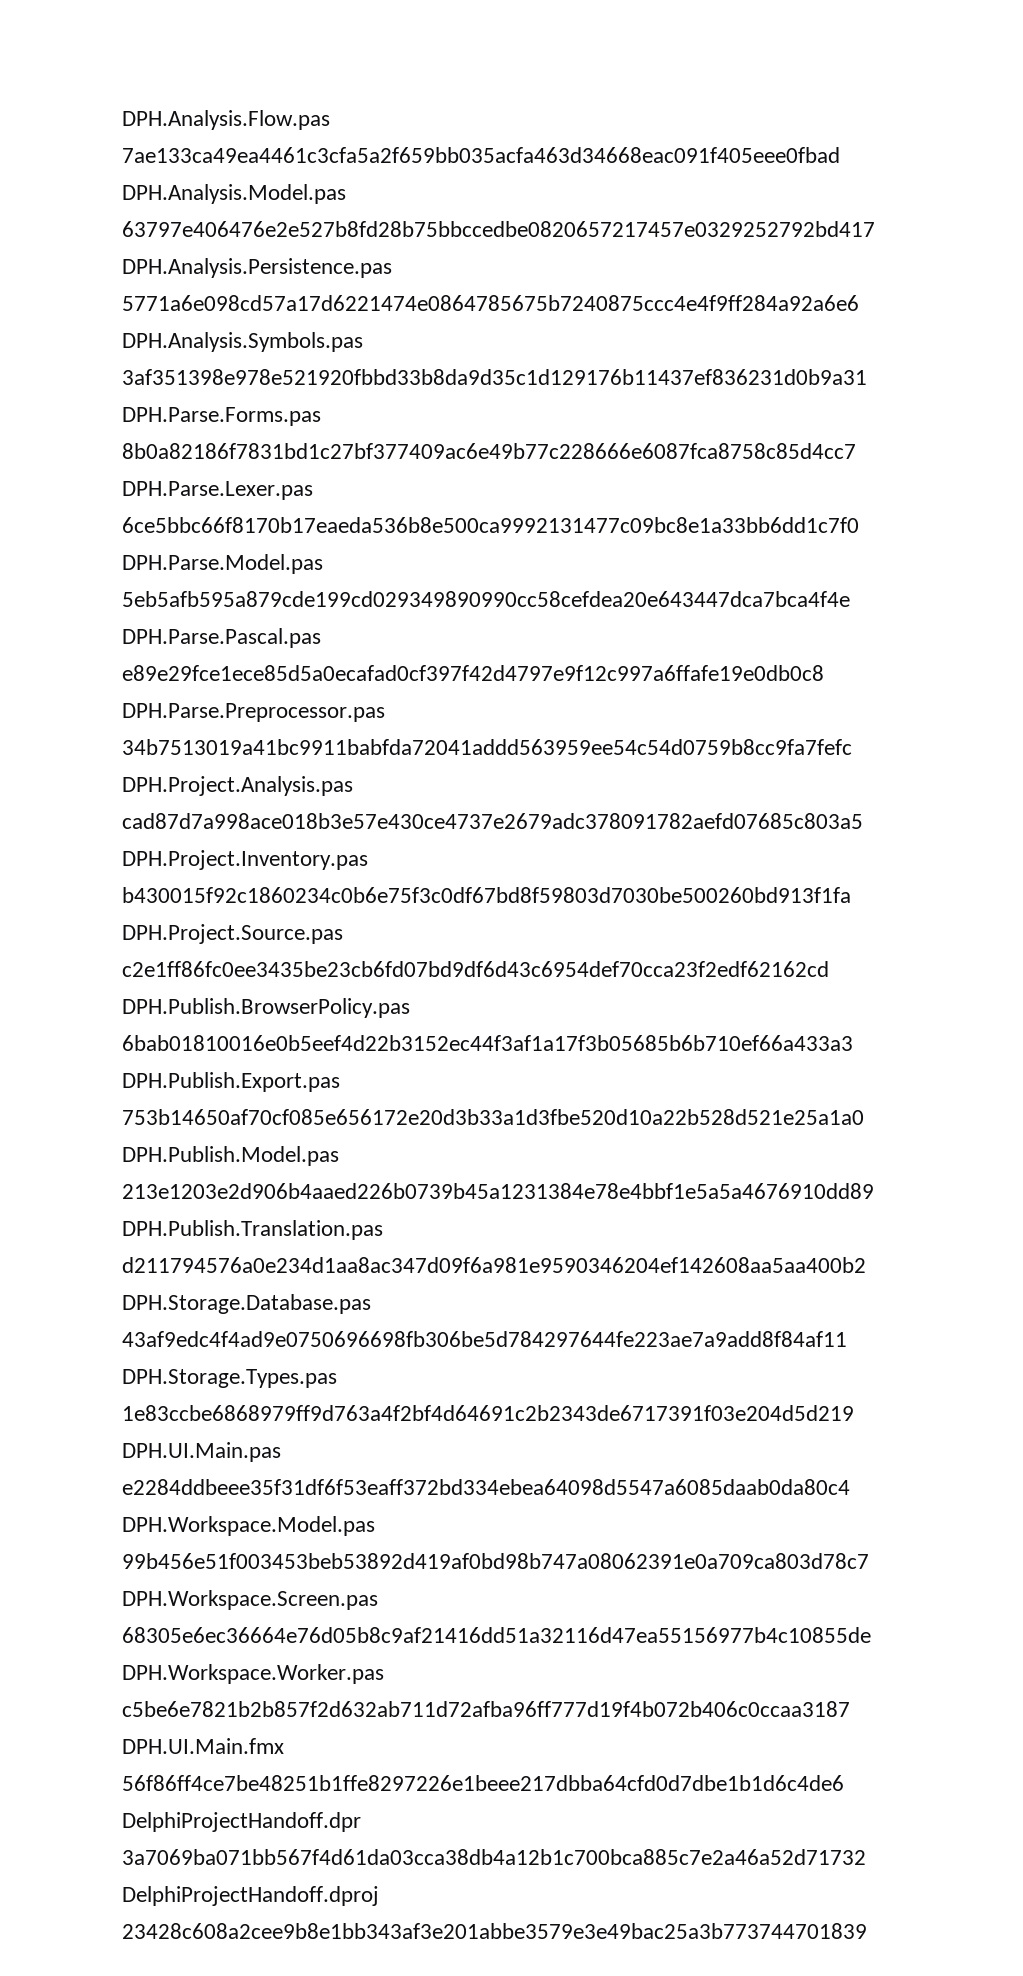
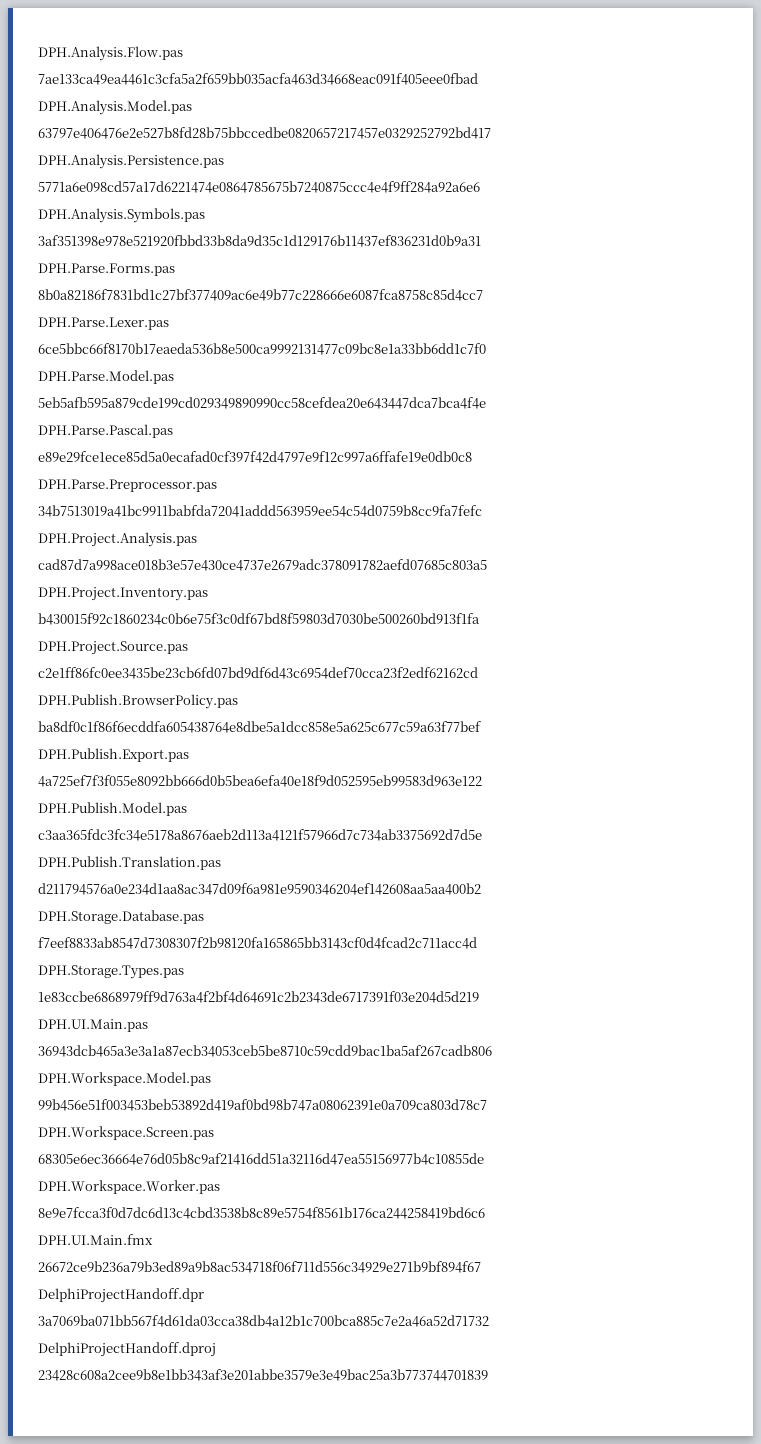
[122,1035,853,1051] 6bab01810016e0b5eef4d22b3152ec44f3af1a17f3b05685b6b710ef66a433a3 -> [38,721,481,733] ba8df0c1f86f6ecddfa605438764e8dbe5a1dcc858e5a625c677c59a63f77bef
[122,1109,864,1125] 753b14650af70cf085e656172e20d3b33a1d3fbe520d10a22b528d521e25a1a0 -> [38,775,482,787] 4a725ef7f3f055e8092bb666d0b5bea6efa40e18f9d052595eb99583d963e122
[122,1183,874,1199] 213e1203e2d906b4aaed226b0739b45a1231384e78e4bbf1e5a5a4676910dd89 -> [38,829,482,841] c3aa365fdc3fc34e5178a8676aeb2d113a4121f57966d7c734ab3375692d7d5e
[122,1331,847,1347] 43af9edc4f4ad9e0750696698fb306be5d784297644fe223ae7a9add8f84af11 -> [38,937,477,949] f7eef8833ab8547d7308307f2b98120fa165865bb3143cf0d4fcad2c711acc4d
[122,1479,850,1495] e2284ddbeee35f31df6f53eaff372bd334ebea64098d5547a6085daab0da80c4 -> [38,1045,492,1057] 36943dcb465a3e3a1a87ecb34053ceb5be8710c59cdd9bac1ba5af267cadb806
[122,1701,850,1717] c5be6e7821b2b857f2d632ab711d72afba96ff777d19f4b072b406c0ccaa3187 -> [38,1207,485,1219] 8e9e7fcca3f0d7dc6d13c4cbd3538b8c89e5754f8561b176ca244258419bd6c6
[122,1775,844,1791] 56f86ff4ce7be48251b1ffe8297226e1beee217dbba64cfd0d7dbe1b1d6c4de6 -> [38,1261,481,1273] 26672ce9b236a79b3ed89a9b8ac534718f06f711d556c34929e271b9bf894f67

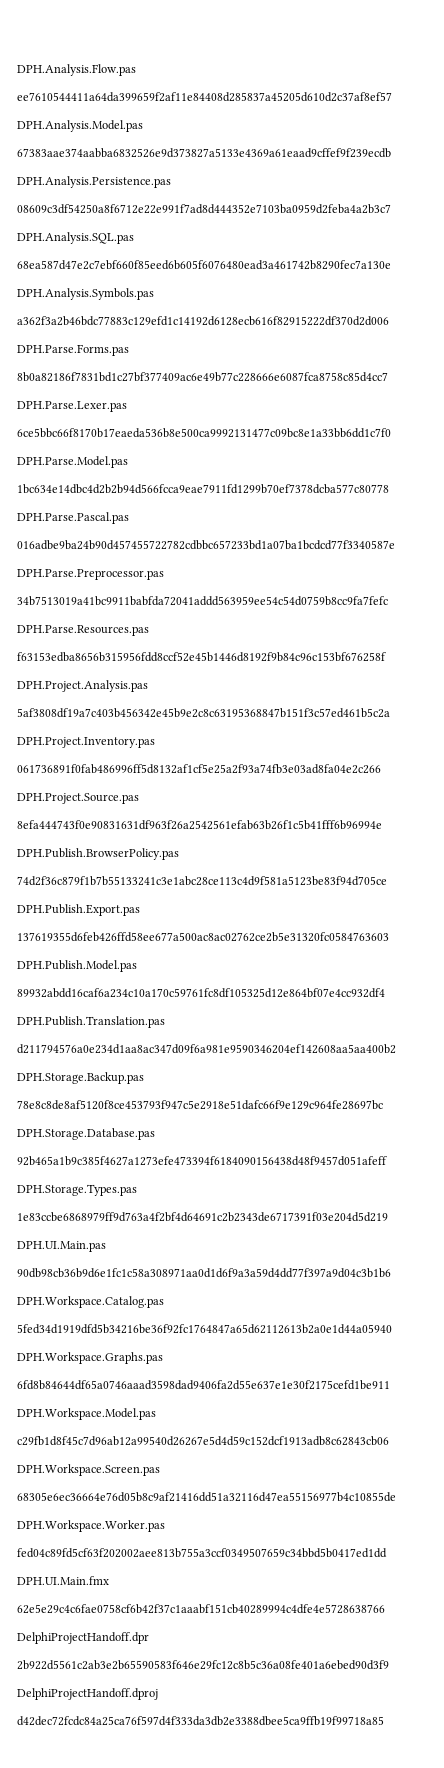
[38,73,478,85] 7ae133ca49ea4461c3cfa5a2f659bb035acfa463d34668eac091f405eee0fbad -> [17,92,392,102] ee7610544411a64da399659f2af11e84408d285837a45205d610d2c37af8ef57
[38,127,491,139] 63797e406476e2e527b8fd28b75bbccedbe0820657217457e0329252792bd417 -> [17,148,391,158] 67383aae374aabba6832526e9d373827a5133e4369a61eaad9cffef9f239ecdb
[38,181,480,193] 5771a6e098cd57a17d6221474e0864785675b7240875ccc4e4f9ff284a92a6e6 -> [17,204,391,214] [17,232,134,244] [17,260,391,270] 08609c3df54250a8f6712e22e991f7ad8d444352e7103ba0959d2feba4a2b3c7 // DPH.Analysis.SQL.pas // 68ea587d47e2c7ebf660f85eed6b605f6076480ead3a461742b8290fec7a130e
[38,235,481,247] 3af351398e978e521920fbbd33b8da9d35c1d129176b11437ef836231d0b9a31 -> [17,316,389,326] a362f3a2b46bdc77883c129efd1c14192d6128ecb616f82915222df370d2d006
[38,397,486,409] 5eb5afb595a879cde199cd029349890990cc58cefdea20e643447dca7bca4f4e -> [17,484,389,494] 1bc634e14dbc4d2b2b94d566fcca9eae7911fd1299b70ef7378dcba577c80778
[38,451,472,463] e89e29fce1ece85d5a0ecafad0cf397f42d4797e9f12c997a6ffafe19e0db0c8 -> [17,540,395,550] 016adbe9ba24b90d457455722782cdbbc657233bd1a07ba1bcdcd77f3340587e
(482, 511) none -> [17,625,149,636] [17,652,386,662] // DPH.Parse.Resources.pas // f63153edba8656b315956fdd8ccf52e45b1446d8192f9b84c96c153bf676258f
[38,559,487,571] cad87d7a998ace018b3e57e430ce4737e2679adc378091782aefd07685c803a5 -> [17,708,390,718] 5af3808df19a7c403b456342e45b9e2c8c63195368847b151f3c57ed461b5c2a
[38,613,480,625] b430015f92c1860234c0b6e75f3c0df67bd8f59803d7030be500260bd913f1fa -> [17,764,381,774] 061736891f0fab486996ff5d8132af1cf5e25a2f93a74fb3e03ad8fa04e2c266
[38,667,478,679] c2e1ff86fc0ee3435be23cb6fd07bd9df6d43c6954def70cca23f2edf62162cd -> [17,820,382,830] 8efa444743f0e90831631df963f26a2542561efab63b26f1c5b41fff6b96994e
[38,721,481,733] ba8df0c1f86f6ecddfa605438764e8dbe5a1dcc858e5a625c677c59a63f77bef -> [17,876,387,886] 74d2f36c879f1b7b55133241c3e1abc28ce113c4d9f581a5123be83f94d705ce
[38,775,482,787] 4a725ef7f3f055e8092bb666d0b5bea6efa40e18f9d052595eb99583d963e122 -> [17,932,389,942] 137619355d6feb426ffd58ee677a500ac8ac02762ce2b5e31320fc0584763603
[38,829,482,841] c3aa365fdc3fc34e5178a8676aeb2d113a4121f57966d7c734ab3375692d7d5e -> [17,988,385,998] 89932abdd16caf6a234c10a170c59761fc8df105325d12e864bf07e4cc932df4
(481, 889) none -> [17,1072,144,1084] [17,1100,383,1110] // DPH.Storage.Backup.pas // 78e8c8de8af5120f8ce453793f947c5e2918e51dafc66f9e129c964fe28697bc
[38,937,477,949] f7eef8833ab8547d7308307f2b98120fa165865bb3143cf0d4fcad2c711acc4d -> [17,1156,387,1166] 92b465a1b9c385f4627a1273efe473394f6184090156438d48f9457d051afeff
[38,1045,492,1057] 36943dcb465a3e3a1a87ecb34053ceb5be8710c59cdd9bac1ba5af267cadb806 -> [17,1268,391,1278] [17,1296,164,1308] [17,1324,392,1334] [17,1352,163,1364] [17,1380,390,1390] 90db98cb36b9d6e1fc1c58a308971aa0d1d6f9a3a59d4dd77f397a9d04c3b1b6 // DPH.Workspace.Catalog.pas // 5fed34d1919dfd5b34216be36f92fc1764847a65d62112613b2a0e1d44a05940 // DPH.Workspace.Graphs.pas // 6fd8b84644df65a0746aaad3598dad9406fa2d55e637e1e30f2175cefd1be911
[38,1099,487,1111] 99b456e51f003453beb53892d419af0bd98b747a08062391e0a709ca803d78c7 -> [17,1436,389,1446] c29fb1d8f45c7d96ab12a99540d26267e5d4d59c152dcf1913adb8c62843cb06
[38,1207,485,1219] 8e9e7fcca3f0d7dc6d13c4cbd3538b8c89e5754f8561b176ca244258419bd6c6 -> [17,1548,387,1558] fed04c89fd5cf63f202002aee813b755a3ccf0349507659c34bbd5b0417ed1dd
[38,1261,481,1273] 26672ce9b236a79b3ed89a9b8ac534718f06f711d556c34929e271b9bf894f67 -> [17,1604,385,1614] 62e5e29c4c6fae0758cf6b42f37c1aaabf151cb40289994c4dfe4e5728638766
[38,1315,489,1327] 3a7069ba071bb567f4d61da03cca38db4a12b1c700bca885c7e2a46a52d71732 -> [17,1660,389,1670] 2b922d5561c2ab3e2b65590583f646e29fc12c8b5c36a08fe401a6ebed90d3f9
[38,1369,488,1381] 23428c608a2cee9b8e1bb343af3e201abbe3579e3e49bac25a3b773744701839 -> [17,1716,384,1726] d42dec72fcdc84a25ca76f597d4f333da3db2e3388dbee5ca9ffb19f99718a85

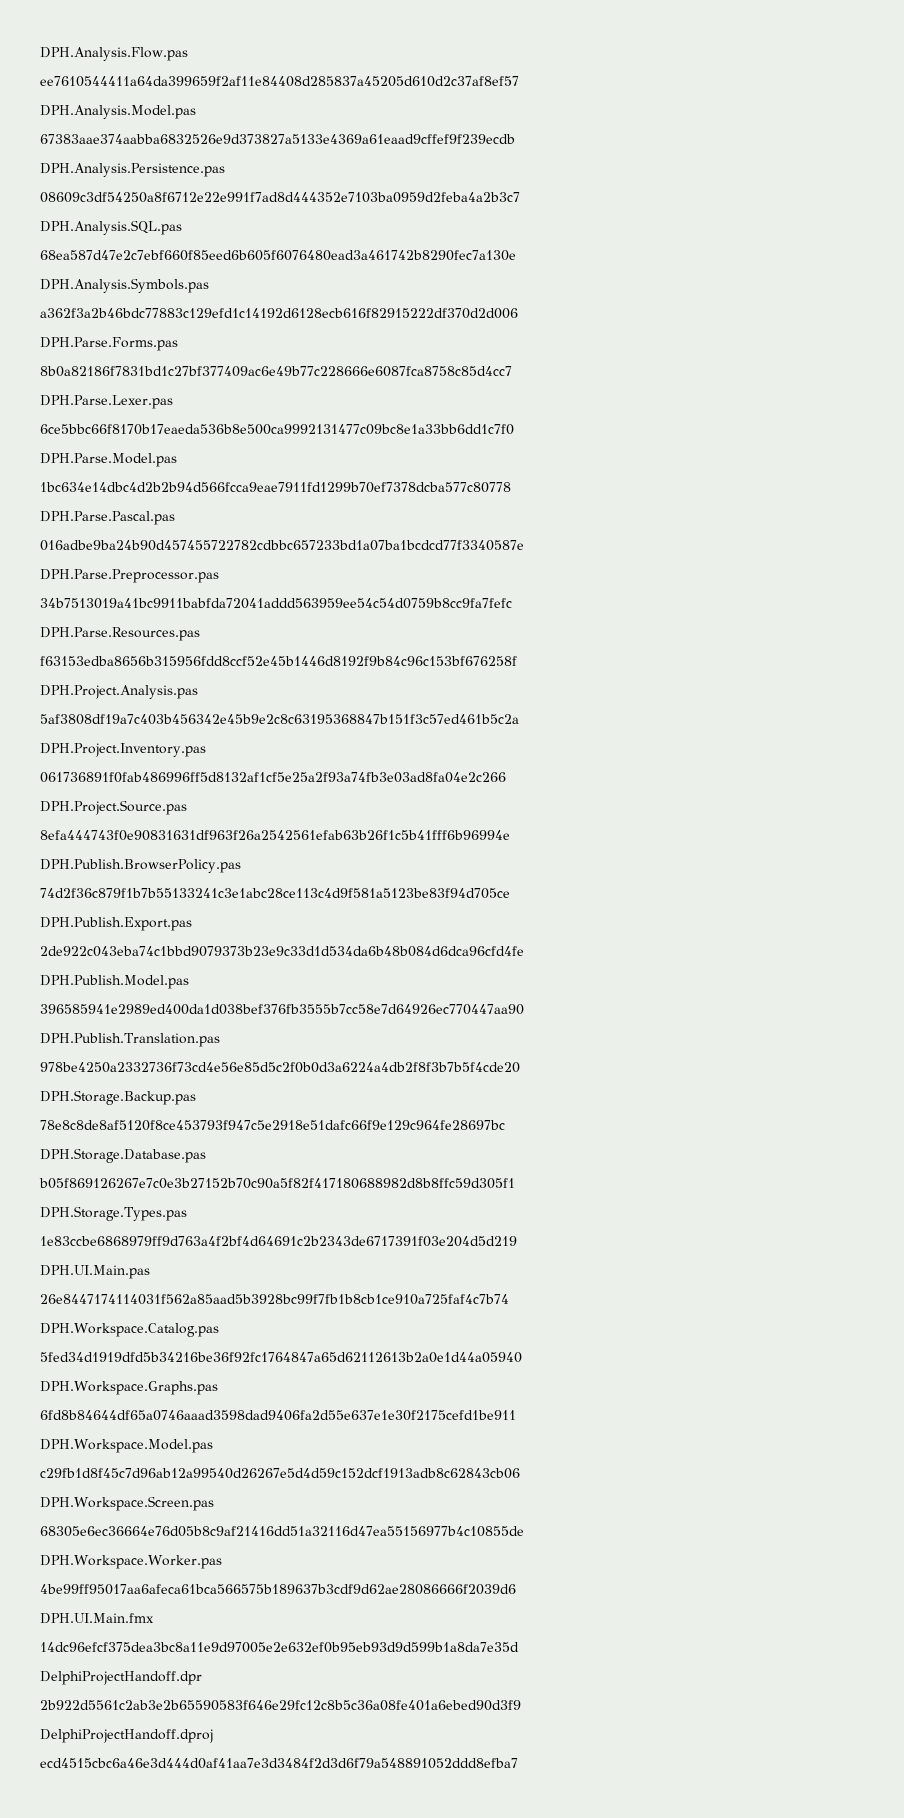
[17,932,389,942] 137619355d6feb426ffd58ee677a500ac8ac02762ce2b5e31320fc0584763603 -> [40,946,524,957] 2de922c043eba74c1bbd9079373b23e9c33d1d534da6b48b084d6dca96cfd4fe
[17,988,385,998] 89932abdd16caf6a234c10a170c59761fc8df105325d12e864bf07e4cc932df4 -> [40,1004,524,1015] 396585941e2989ed400da1d038bef376fb3555b7cc58e7d64926ec770447aa90
[17,1044,396,1054] d211794576a0e234d1aa8ac347d09f6a981e9590346204ef142608aa5aa400b2 -> [40,1062,520,1073] 978be4250a2332736f73cd4e56e85d5c2f0b0d3a6224a4db2f8f3b7b5f4cde20
[17,1156,387,1166] 92b465a1b9c385f4627a1273efe473394f6184090156438d48f9457d051afeff -> [39,1178,515,1189] b05f869126267e7c0e3b27152b70c90a5f82f417180688982d8b8ffc59d305f1
[17,1268,391,1278] 90db98cb36b9d6e1fc1c58a308971aa0d1d6f9a3a59d4dd77f397a9d04c3b1b6 -> [40,1294,509,1305] 26e8447174114031f562a85aad5b3928bc99f7fb1b8cb1ce910a725faf4c7b74
[17,1548,387,1558] fed04c89fd5cf63f202002aee813b755a3ccf0349507659c34bbd5b0417ed1dd -> [40,1584,516,1595] 4be99ff95017aa6afeca61bca566575b189637b3cdf9d62ae28086666f2039d6
[17,1604,385,1614] 62e5e29c4c6fae0758cf6b42f37c1aaabf151cb40289994c4dfe4e5728638766 -> [40,1642,519,1653] 14dc96efcf375dea3bc8a11e9d97005e2e632ef0b95eb93d9d599b1a8da7e35d
[17,1716,384,1726] d42dec72fcdc84a25ca76f597d4f333da3db2e3388dbee5ca9ffb19f99718a85 -> [40,1758,518,1769] ecd4515cbc6a46e3d444d0af41aa7e3d3484f2d3d6f79a548891052ddd8efba7

